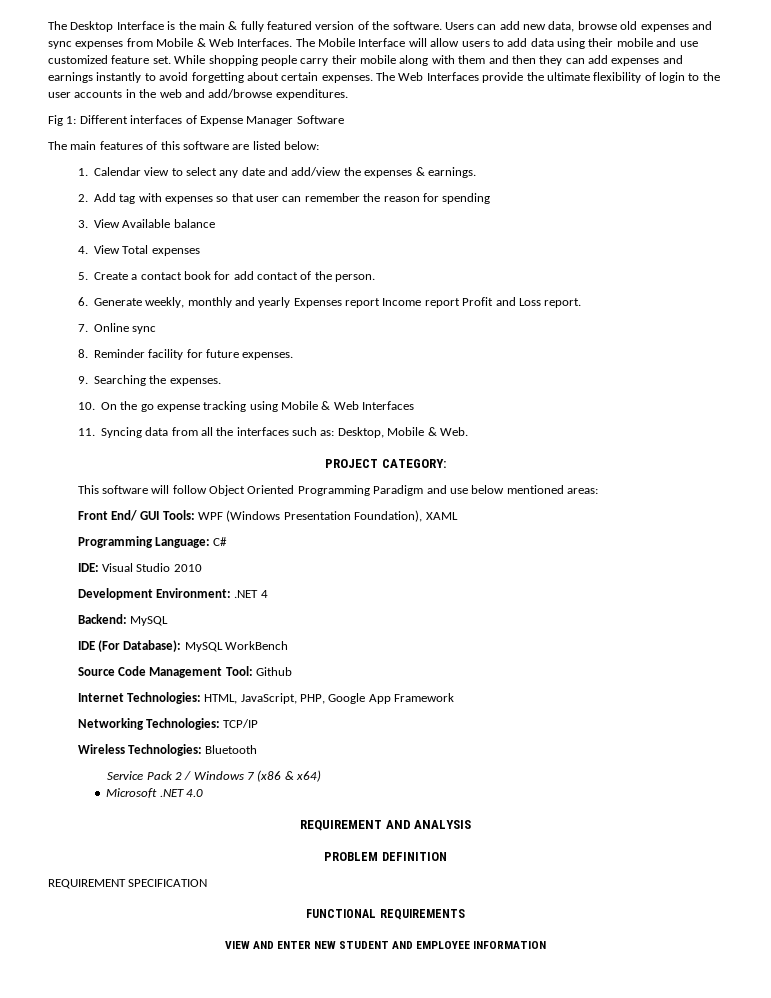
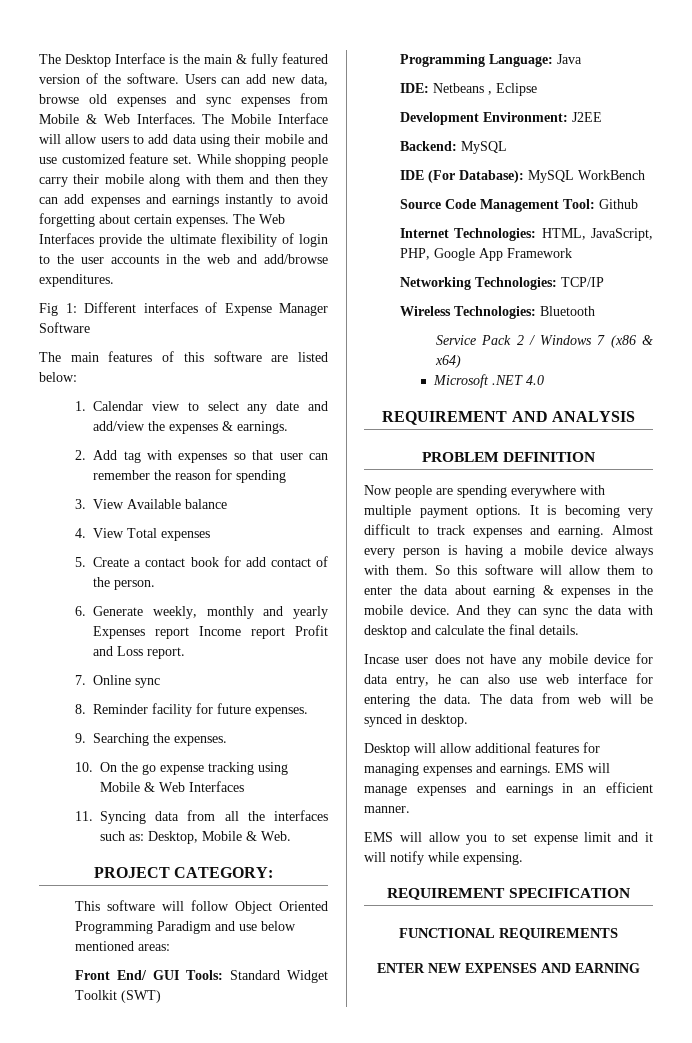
[198,510,458,522] WPF (Windows Presentation Foundation), XAML -> [230,970,329,983] [75,990,162,1003] Standard Widget Toolkit (SWT)
[213,537,228,546] C# -> [557,54,583,64] Java
[101,563,202,572] Visual Studio 2010 -> [433,83,538,96] Netbeans , Eclipse
[234,590,268,598] .NET 4 -> [572,112,603,122] J2EE
[48,879,208,889] [306,909,465,920] [224,941,547,949] REQUIREMENT SPECIFICATION // FUNCTIONAL REQUIREMENTS // VIEW AND ENTER NEW STUDENT AND EMPLOYEE INFORMATION -> [364,485,605,498] [364,505,653,518] [364,524,653,538] [364,545,653,558] [364,564,653,575] [364,585,653,598] [364,605,653,618] [364,624,579,638] [364,653,653,667] [364,673,653,687] [364,693,653,707] [364,714,468,727] [364,742,600,756] [364,763,610,776] [364,782,653,796] [364,806,410,813] [364,832,653,845] [364,851,523,865] [387,888,630,900] [399,928,618,940] [377,963,640,973] Now people are spending everywhere with multiple payment options. It is becoming very difficult to track expenses and earning. Almost every person is having a mobile device always with them. So this software will allow them to enter the data about earning & expenses in the mobile device. And they can sync the data with desktop and calculate the final details. // Incase user does not have any mobile device for data entry, he can also use web interface for entering the data. The data from web will be synced in desktop. // Desktop will allow additional features for managing expenses and earnings. EMS will manage expenses and earnings in an efficient manner. // EMS will allow you to set expense limit and it will notify while expensing. // REQUIREMENT SPECIFICATION // FUNCTIONAL REQUIREMENTS // ENTER NEW EXPENSES AND EARNING

